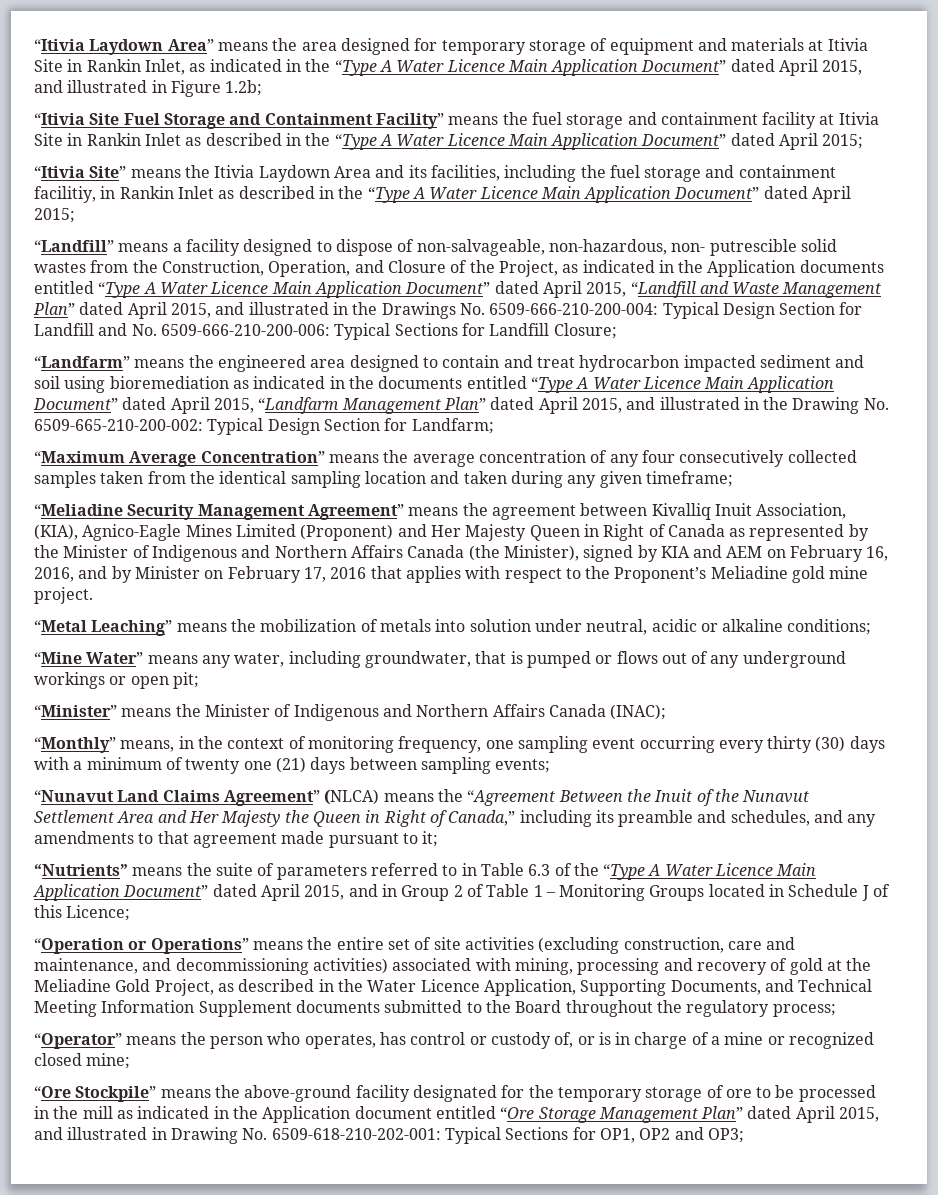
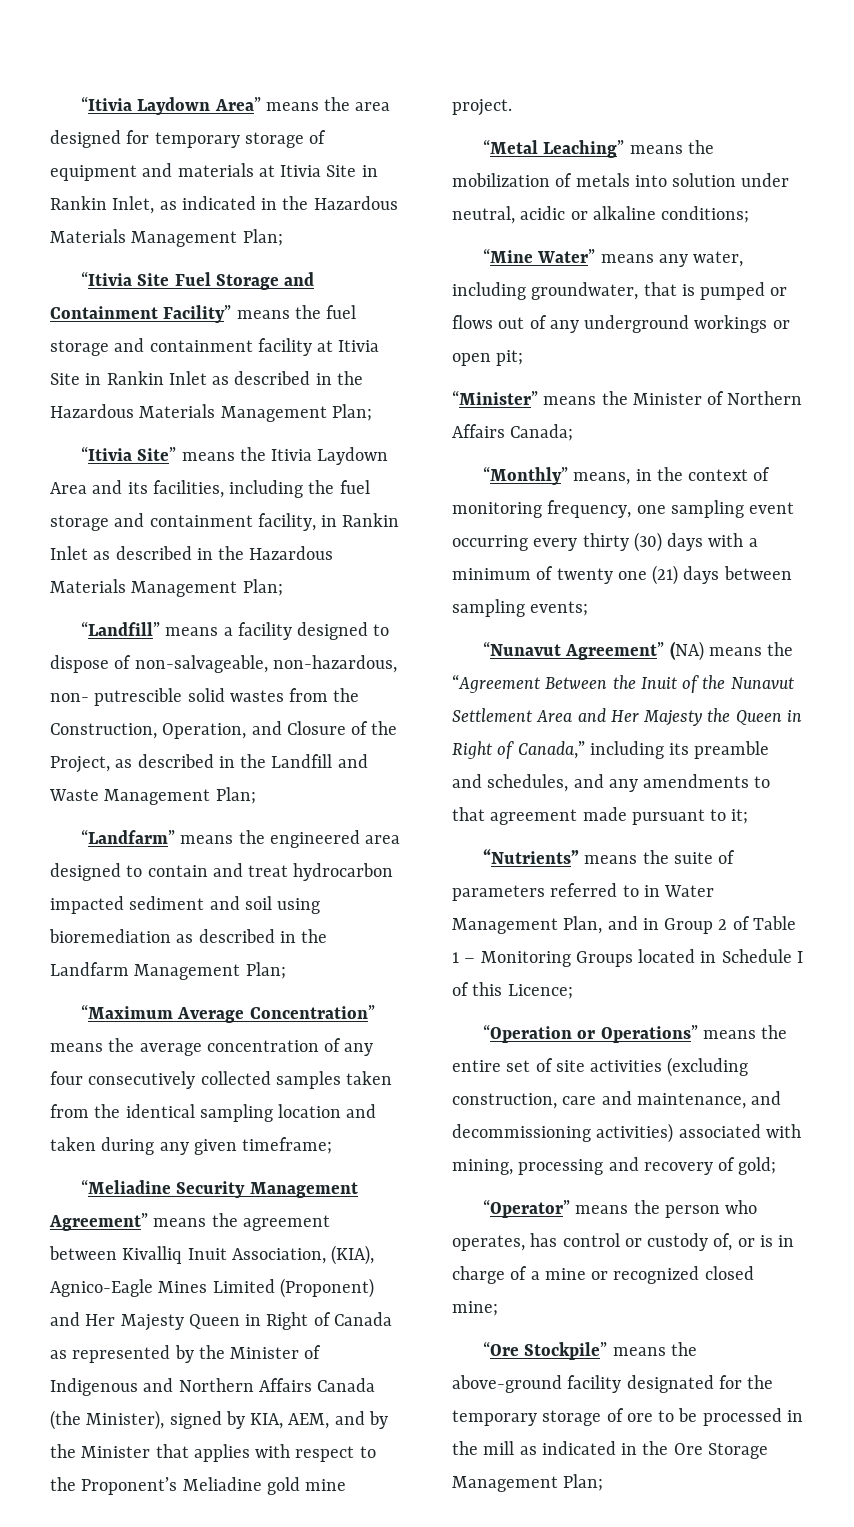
[334,59,863,76] [34,80,263,97] “Type A Water Licence Main Application Document” dated April 2015, and illustrated in Figure 1.2b; -> [313,196,398,210] [50,229,283,247] Hazardous Materials Management Plan;
[334,133,864,150] “Type A Water Licence Main Application Document” dated April 2015; -> [50,404,372,422] Hazardous Materials Management Plan;
[34,186,852,203] [34,208,75,223] facilitiy, in Rankin Inlet as described in the “Type A Water Licence Main Application Document” dated April 2015; -> [257,513,400,531] [50,546,334,560] [50,579,283,597] facility, in Rankin Inlet as described in the Hazardous Materials Management Plan;
[582,260,884,277] [34,281,882,298] [33,302,863,319] [34,323,617,340] indicated in the Application documents entitled “Type A Water Licence Main Application Document” dated April 2015, “Landfill and Waste Management Plan” dated April 2015, and illustrated in the Drawings No. 6509-666-210-200-004: Typical Design Section for Landfill and No. 6509-666-210-200-006: Typical Sections for Landfill Closure; -> [137,754,368,768] [49,787,256,805] described in the Landfill and Waste Management Plan;
[253,376,835,393] [33,397,889,414] [34,418,494,435] indicated in the documents entitled “Type A Water Licence Main Application Document” dated April 2015, “Landfarm Management Plan” dated April 2015, and illustrated in the Drawing No. 6509-665-210-200-002: Typical Design Section for Landfarm; -> [198,929,328,943] [50,962,286,980] described in the Landfarm Management Plan;
[660,545,889,562] [34,566,367,583] KIA and AEM on February 16, 2016, and by Minister on February 17, 2016 -> [250,1411,388,1429] [50,1444,151,1458] KIA, AEM, and by the Minister
[293,704,667,721] Indigenous and Northern Affairs Canada (INAC); -> [727,391,803,405] [452,424,574,441] Northern Affairs Canada;
[117,789,380,806] Land Claims Agreement” (NLCA) -> [565,641,704,661] Agreement” (NA)
[480,863,817,880] [33,884,345,901] Table 6.3 of the “Type A Water Licence Main Application Document” dated April 2015, -> [664,885,715,897] [452,916,603,934] Water Management Plan,
[861,885,869,901] J -> [796,951,803,963] I
[789,958,872,975] [34,979,873,996] [34,1000,836,1017] gold at the Meliadine Gold Project, as described in the Water Licence Application, Supporting Documents, and Technical Meeting Information Supplement documents submitted to the Board throughout the regulatory process; -> [738,1157,777,1175] gold;
[262,1106,880,1123] [34,1127,744,1144] Application document entitled “Ore Storage Management Plan” dated April 2015, and illustrated in Drawing No. 6509-618-210-202-001: Typical Sections for OP1, OP2 and OP3; -> [673,1443,768,1459] [452,1474,604,1492] Ore Storage Management Plan;

